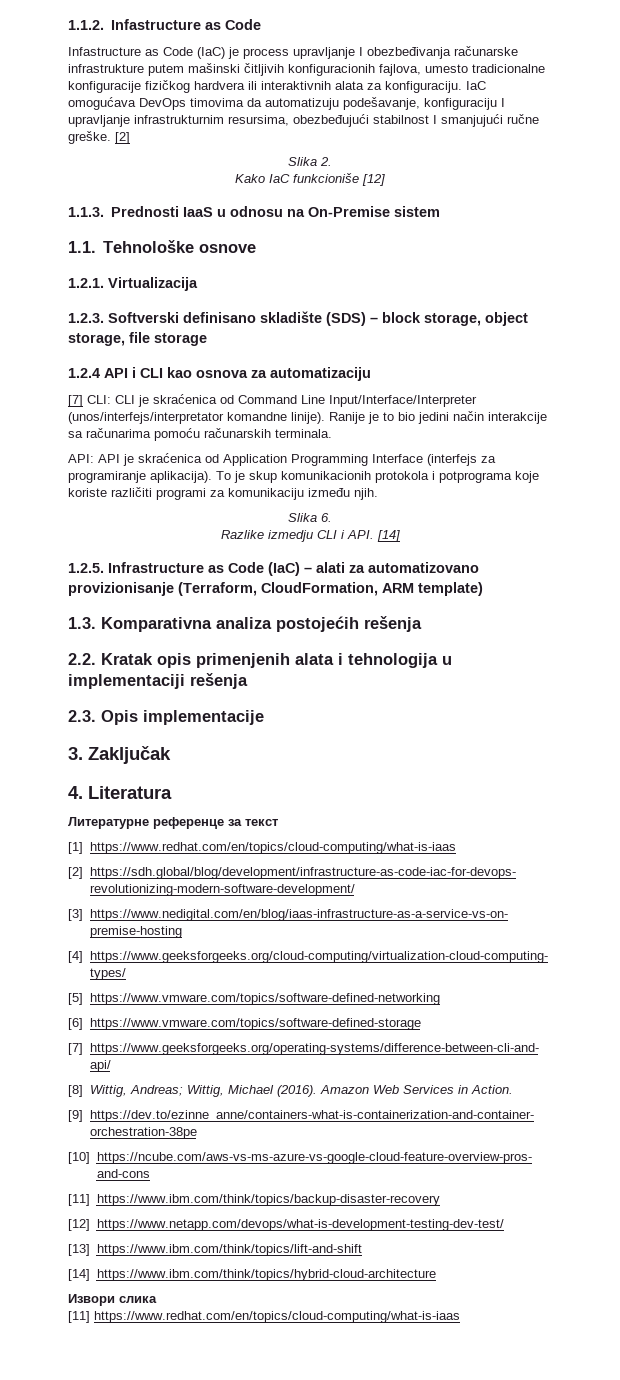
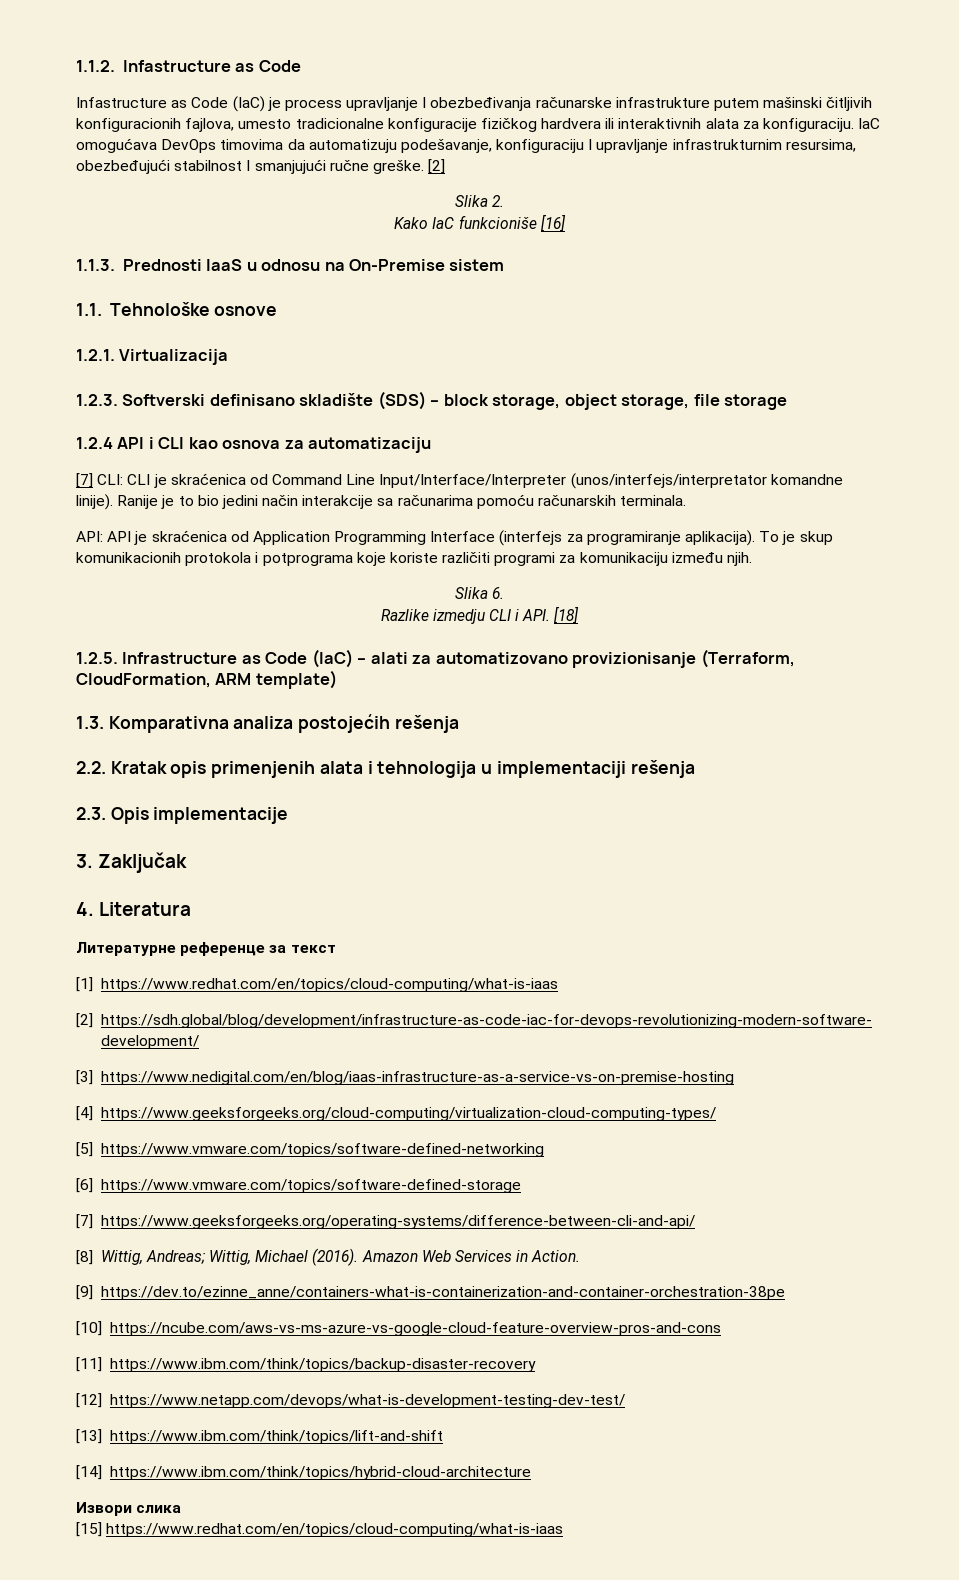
[362,174,385,186] [12] -> [540,214,566,232] [16]
[376,530,400,542] [14] -> [554,606,580,624] [18]
[68,1311,90,1323] [11] -> [76,1522,102,1537] [15]

